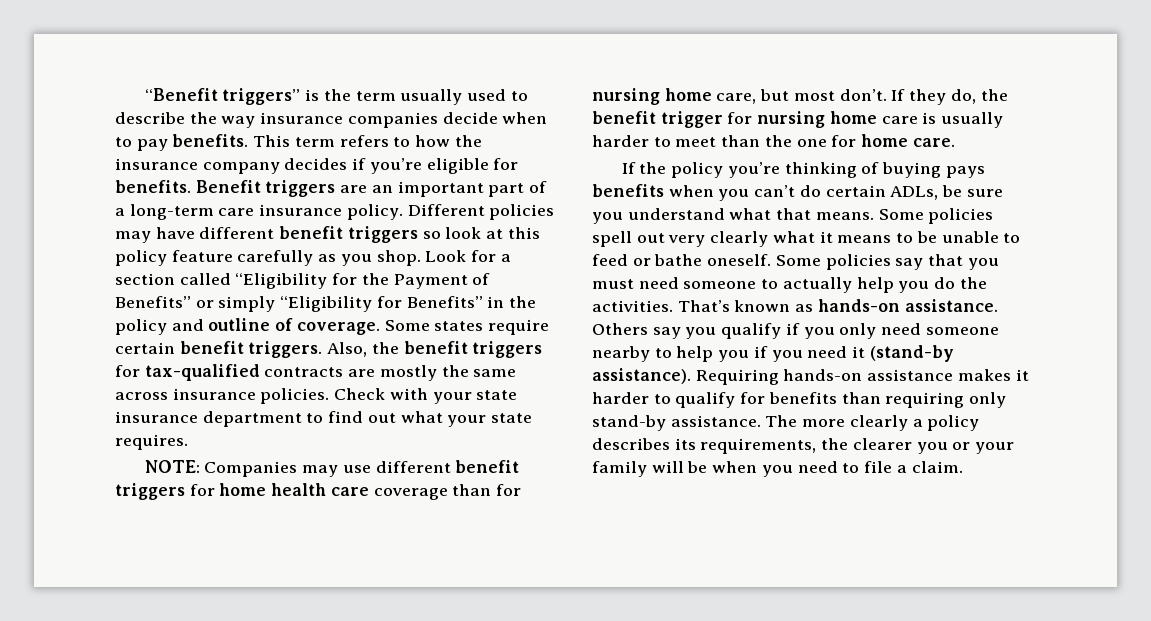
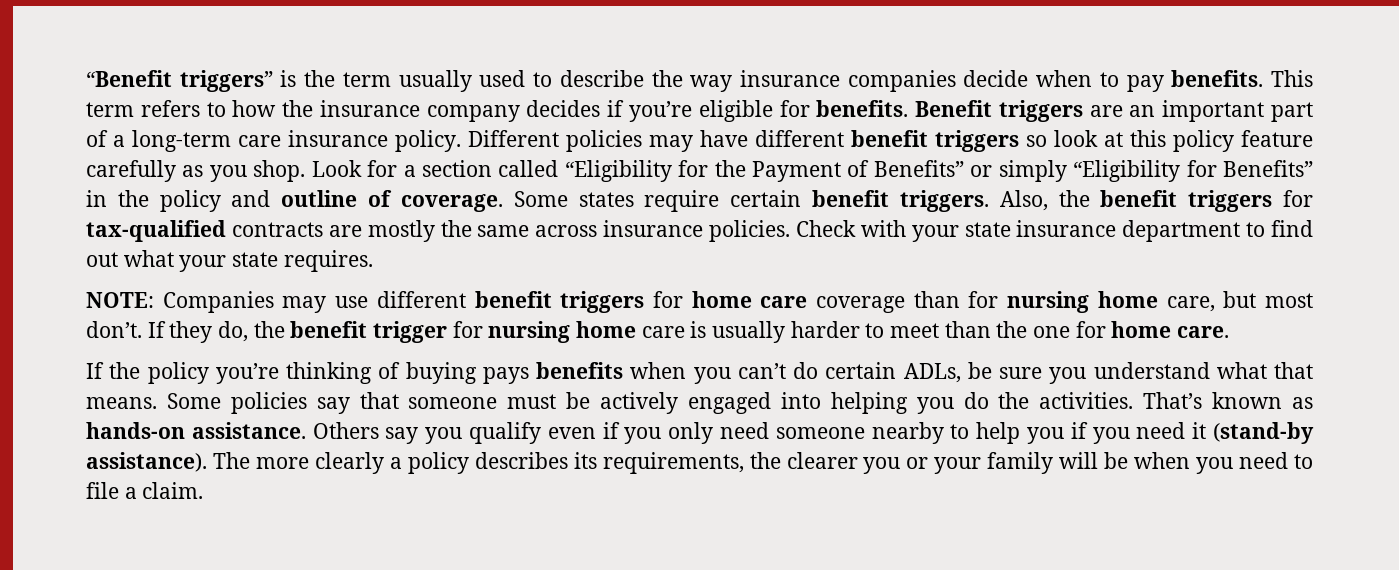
[271,483,327,496] health -> (752, 299) none
[592,231,1021,247] [592,254,999,270] [592,277,894,293] spell out very clearly what it means to be unable to feed or bathe oneself. Some policies say that you must need someone to actually help -> [316,392,908,414] say that someone must be actively engaged into helping
(782, 331) none -> [547,427,596,439] even
[695,369,1029,385] [592,392,1007,408] [592,415,761,431] Requiring hands-on assistance makes it harder to qualify for benefits than requiring only stand-by assistance. -> (207, 462) none

